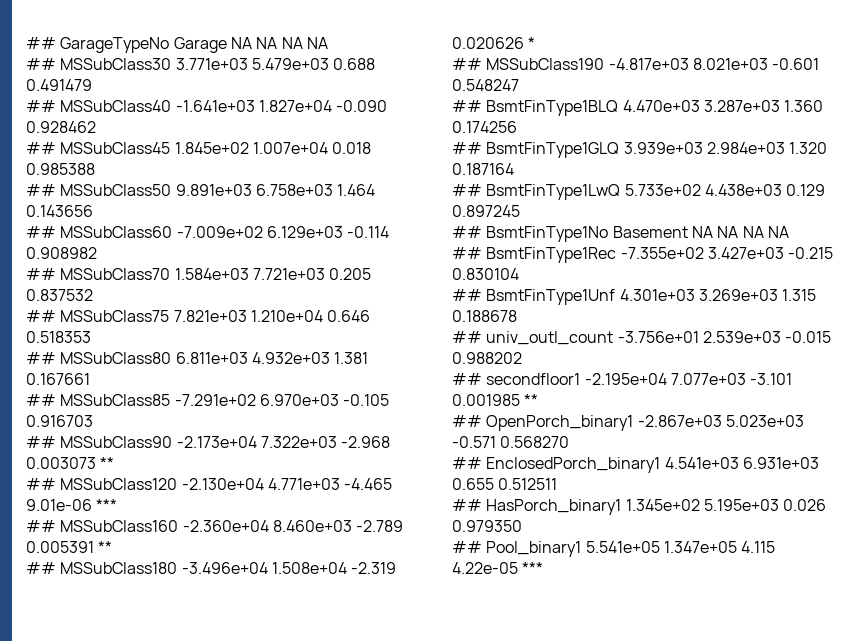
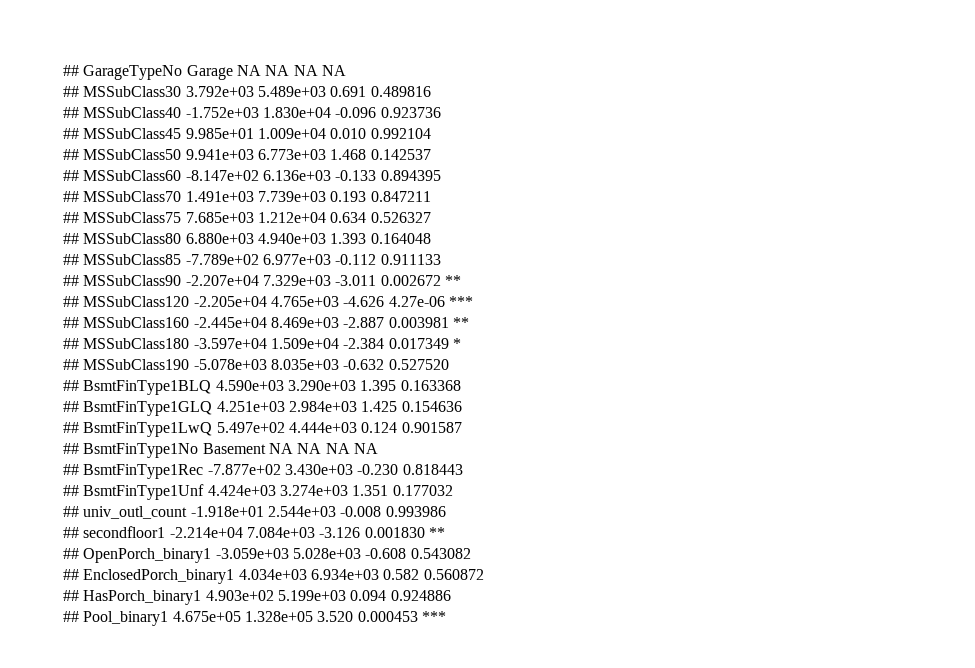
[175,58,376,70] [26,79,92,91] [26,100,388,112] [26,121,96,133] [26,142,372,154] [26,163,95,175] [26,184,376,196] [26,205,93,217] [26,226,390,238] [26,247,97,259] [26,268,372,280] [26,289,93,301] [26,310,371,322] [26,331,91,343] [26,352,369,364] [26,373,90,385] [26,394,390,406] [26,415,93,427] [26,436,391,448] [26,457,96,469] 3.771e+03 5.479e+03 0.688 0.491479 // ## MSSubClass40 -1.641e+03 1.827e+04 -0.090 0.928462 // ## MSSubClass45 1.845e+02 1.007e+04 0.018 0.985388 // ## MSSubClass50 9.891e+03 6.758e+03 1.464 0.143656 // ## MSSubClass60 -7.009e+02 6.129e+03 -0.114 0.908982 // ## MSSubClass70 1.584e+03 7.721e+03 0.205 0.837532 // ## MSSubClass75 7.821e+03 1.210e+04 0.646 0.518353 // ## MSSubClass80 6.811e+03 4.932e+03 1.381 0.167661 // ## MSSubClass85 -7.291e+02 6.970e+03 -0.105 0.916703 // ## MSSubClass90 -2.173e+04 7.322e+03 -2.968 0.003073 -> [185,86,431,97] [63,107,441,118] [63,128,431,139] [63,149,431,160] [63,170,441,181] [63,191,431,202] [63,212,431,223] [63,233,431,244] [63,254,441,265] [63,275,441,286] 3.792e+03 5.489e+03 0.691 0.489816 // ## MSSubClass40 -1.752e+03 1.830e+04 -0.096 0.923736 // ## MSSubClass45 9.985e+01 1.009e+04 0.010 0.992104 // ## MSSubClass50 9.941e+03 6.773e+03 1.468 0.142537 // ## MSSubClass60 -8.147e+02 6.136e+03 -0.133 0.894395 // ## MSSubClass70 1.491e+03 7.739e+03 0.193 0.847211 // ## MSSubClass75 7.685e+03 1.212e+04 0.634 0.526327 // ## MSSubClass80 6.880e+03 4.940e+03 1.393 0.164048 // ## MSSubClass85 -7.789e+02 6.977e+03 -0.112 0.911133 // ## MSSubClass90 -2.207e+04 7.329e+03 -3.011 0.002672
[181,478,393,490] [26,499,92,511] -2.130e+04 4.771e+03 -4.465 9.01e-06 -> [193,296,445,307] -2.205e+04 4.765e+03 -4.626 4.27e-06
[182,520,404,532] [26,541,94,553] -2.360e+04 8.460e+03 -2.789 0.005391 -> [193,317,449,328] -2.445e+04 8.469e+03 -2.887 0.003981
[181,562,397,574] [452,37,524,49] -3.496e+04 1.508e+04 -2.319 0.020626 -> [193,338,449,349] -3.597e+04 1.509e+04 -2.384 0.017349
[608,58,820,70] [452,79,519,91] [452,100,824,116] [452,121,517,133] [452,142,828,158] [452,163,514,175] [452,184,826,200] [452,205,520,217] -4.817e+03 8.021e+03 -0.601 0.548247 // ## BsmtFinType1BLQ 4.470e+03 3.287e+03 1.360 0.174256 // ## BsmtFinType1GLQ 3.939e+03 2.984e+03 1.320 0.187164 // ## BsmtFinType1LwQ 5.733e+02 4.438e+03 0.129 0.897245 -> [193,359,449,370] [63,380,461,395] [63,401,462,416] [63,422,462,437] -5.078e+03 8.035e+03 -0.632 0.527520 // ## BsmtFinType1BLQ 4.590e+03 3.290e+03 1.395 0.163368 // ## BsmtFinType1GLQ 4.251e+03 2.984e+03 1.425 0.154636 // ## BsmtFinType1LwQ 5.497e+02 4.444e+03 0.124 0.901587
[620,247,834,259] [452,268,519,280] [452,289,817,305] [452,310,517,322] [452,331,832,345] [452,352,522,364] [452,373,793,385] [452,394,539,406] [452,415,804,431] [452,436,570,448] [452,457,819,473] [452,478,558,490] [452,499,827,515] [452,520,522,532] [452,541,776,557] [452,562,518,574] -7.355e+02 3.427e+03 -0.215 0.830104 // ## BsmtFinType1Unf 4.301e+03 3.269e+03 1.315 0.188678 // ## univ_outl_count -3.756e+01 2.539e+03 -0.015 0.988202 // ## secondfloor1 -2.195e+04 7.077e+03 -3.101 0.001985 ** // ## OpenPorch_binary1 -2.867e+03 5.023e+03 -0.571 0.568270 // ## EnclosedPorch_binary1 4.541e+03 6.931e+03 0.655 0.512511 // ## HasPorch_binary1 1.345e+02 5.195e+03 0.026 0.979350 // ## Pool_binary1 5.541e+05 1.347e+05 4.115 4.22e-05 -> [207,464,463,475] [63,484,453,500] [63,506,446,519] [63,526,445,538] [63,548,471,563] [63,569,484,584] [63,590,451,605] [63,611,418,626] -7.877e+02 3.430e+03 -0.230 0.818443 // ## BsmtFinType1Unf 4.424e+03 3.274e+03 1.351 0.177032 // ## univ_outl_count -1.918e+01 2.544e+03 -0.008 0.993986 // ## secondfloor1 -2.214e+04 7.084e+03 -3.126 0.001830 ** // ## OpenPorch_binary1 -3.059e+03 5.028e+03 -0.608 0.543082 // ## EnclosedPorch_binary1 4.034e+03 6.934e+03 0.582 0.560872 // ## HasPorch_binary1 4.903e+02 5.199e+03 0.094 0.924886 // ## Pool_binary1 4.675e+05 1.328e+05 3.520 0.000453

